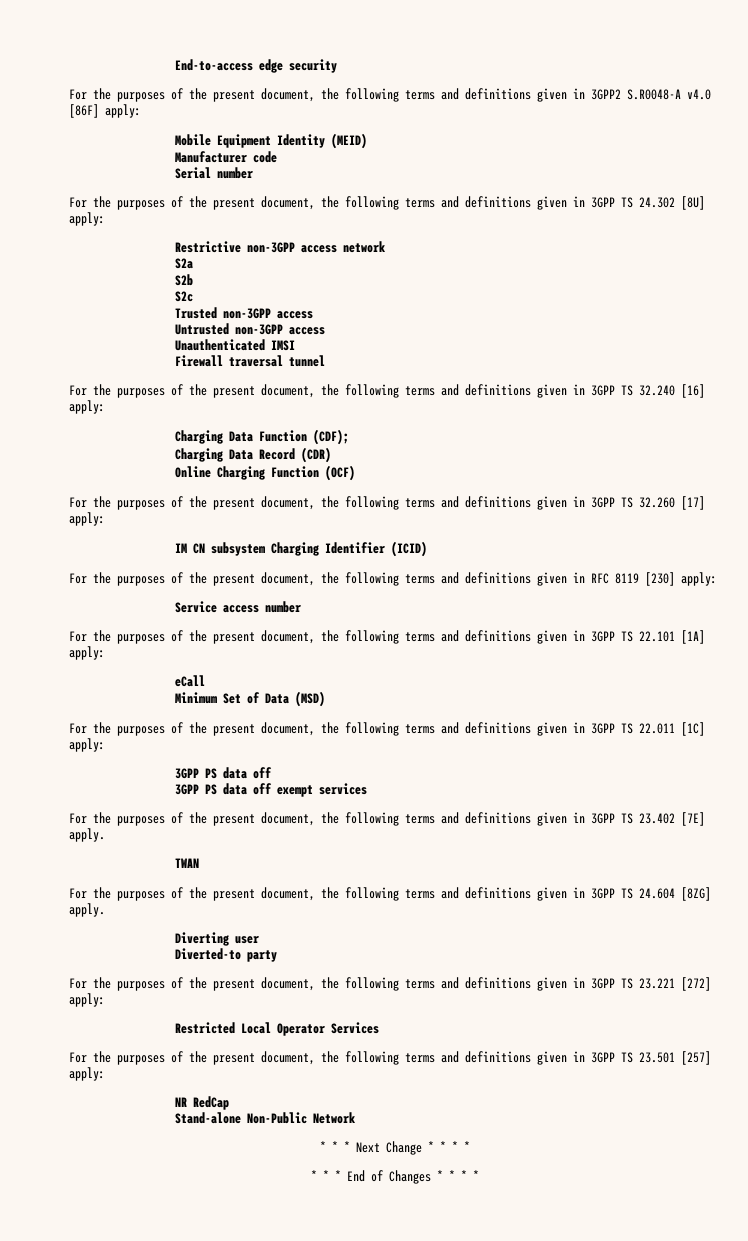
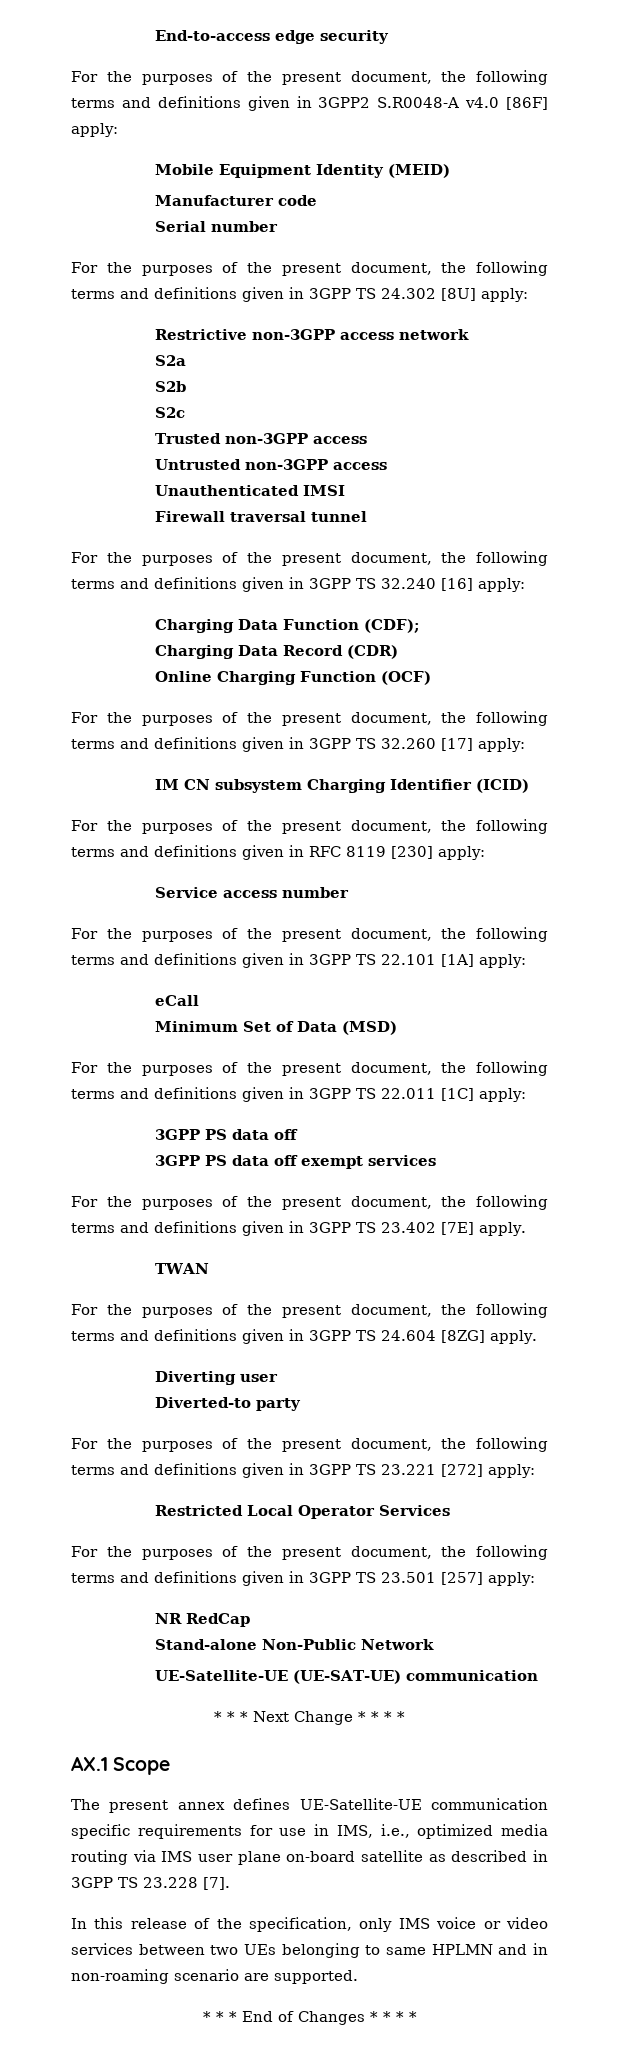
(356, 1118) none -> [155,1670,539,1684] // UE-Satellite-UE (UE-SAT-UE) communication
(470, 1146) none -> [71,1756,171,1775] [71,1798,548,1813] [71,1824,548,1839] [71,1850,548,1865] [71,1877,230,1890] [71,1917,548,1932] [71,1943,548,1958] [71,1969,358,1984] // AX.1 Scope // The present annex defines UE-Satellite-UE communication specific requirements for use in IMS, i.e., optimized media routing via IMS user plane on-board satellite as described in 3GPP TS 23.228 [7]. // In this release of the specification, only IMS voice or video services between two UEs belonging to same HPLMN and in non-roaming scenario are supported.

